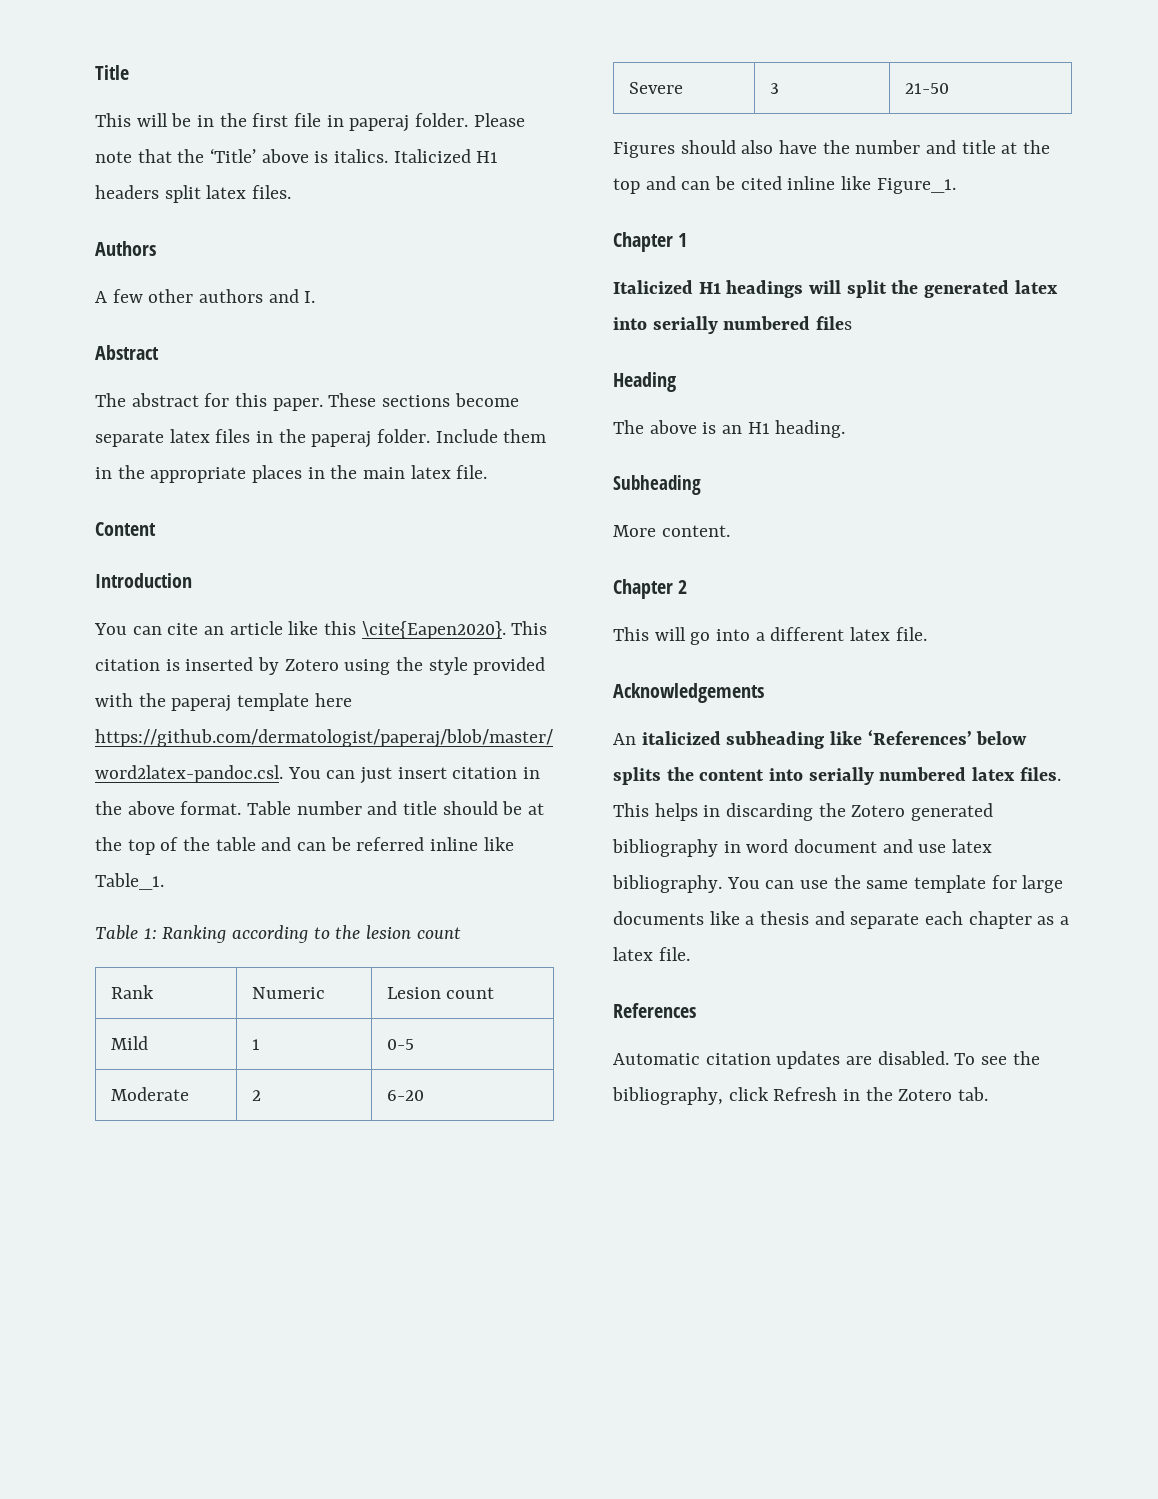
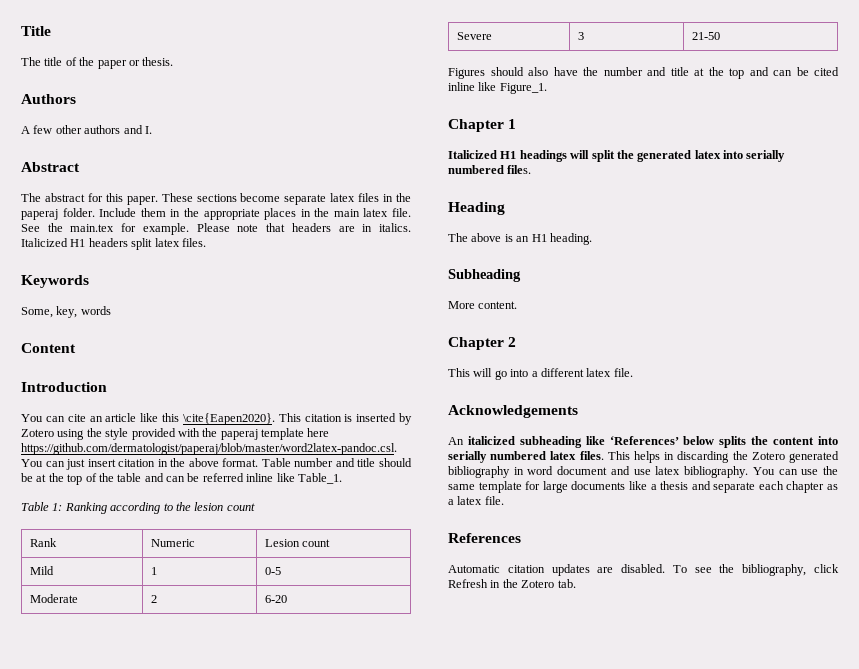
[95,113,525,132] [95,148,499,163] [95,185,292,203] This will be in the first file in paperaj folder. Please note that the ‘Title’ above is italics. Italicized H1 headers split latex files. -> [21,57,174,69] The title of the paper or thesis.
(488, 472) none -> [21,223,412,235] [21,238,206,250] [21,275,89,288] [21,306,111,318] See the main.tex for example. Please note that headers are in italics. Italicized H1 headers split latex files. // Keywords // Some, key, words
[816,316,853,330] files -> [507,165,532,174] files.

